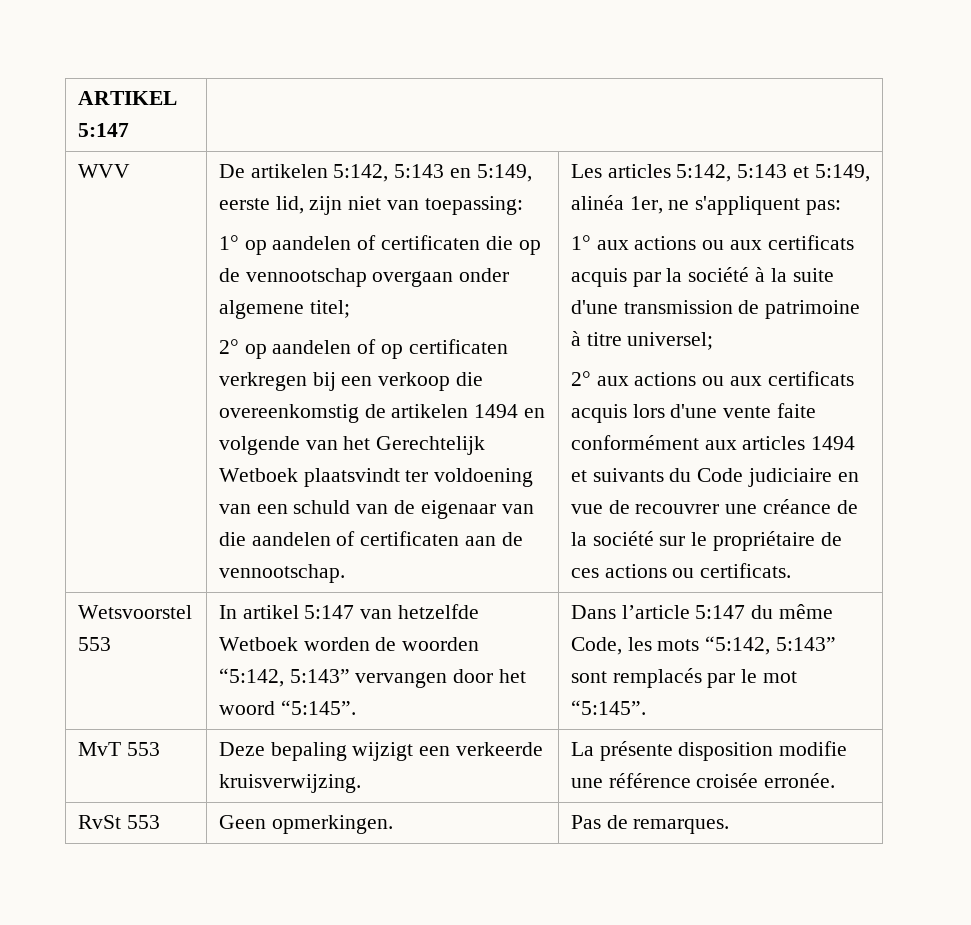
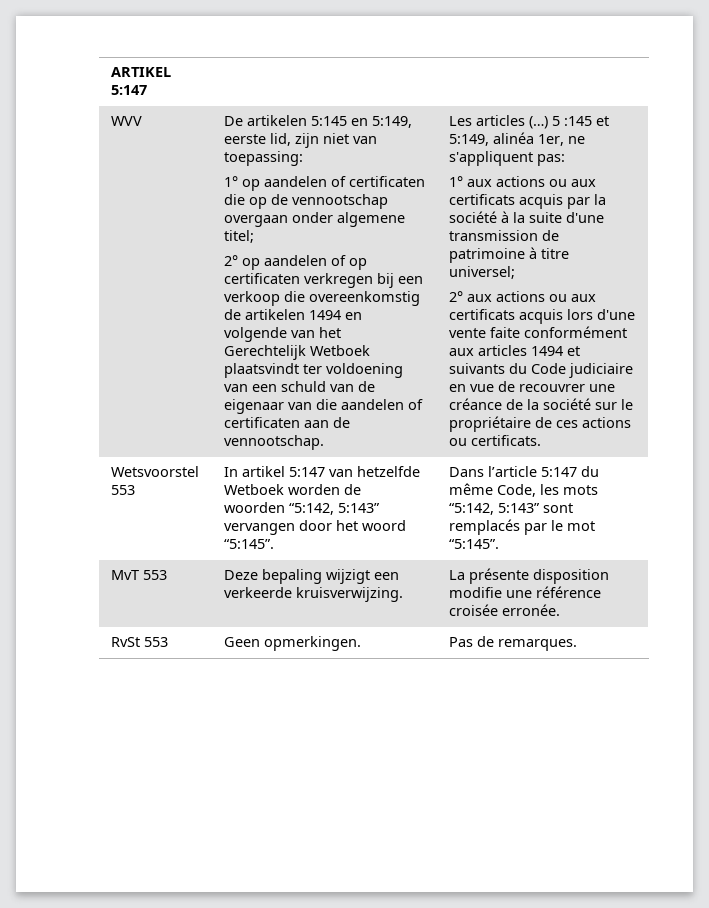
[333,164,445,182] 5:142, 5:143 -> [311,116,348,126] 5:145
[676,164,788,182] 5:142, 5:143 -> [529,116,593,129] (…) 5 :145

